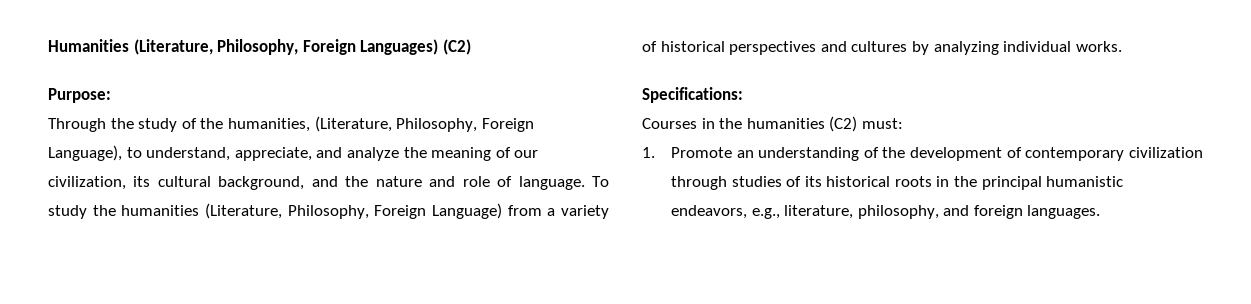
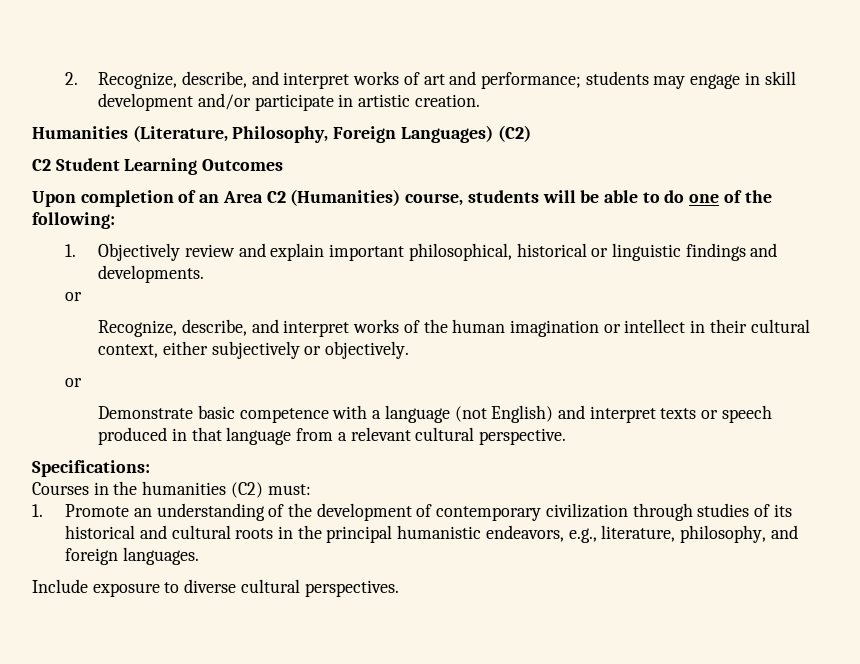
(48, 45) none -> [65,71,796,89] [98,93,480,111] 2. Recognize, describe, and interpret works of art and performance; students may engage in skill development and/or participate in artistic creation. //
[48,88,111,103] [48,116,534,132] [48,145,539,161] [48,176,609,190] [48,203,609,219] [642,41,1122,55] Purpose: // Through the study of the humanities, (Literature, Philosophy, Foreign Language), to understand, appreciate, and analyze the meaning of our civilization, its cultural background, and the nature and role of language. To study the humanities (Literature, Philosophy, Foreign Language) from a variety of historical perspectives and cultures by analyzing individual works. -> [32,158,284,175] [32,189,772,207] [32,212,115,229] [65,243,778,261] [98,265,205,283] [65,292,83,301] [98,319,810,337] [98,341,410,359] [65,378,83,387] [98,405,772,423] [98,427,567,445] C2 Student Learning Outcomes // Upon completion of an Area C2 (Humanities) course, students will be able to do one of the following: // 1. Objectively review and explain important philosophical, historical or linguistic findings and developments. // or // Recognize, describe, and interpret works of the human imagination or intellect in their cultural context, either subjectively or objectively. // or // Demonstrate basic competence with a language (not English) and interpret texts or speech produced in that language from a relevant cultural perspective.
(891, 181) none -> [139,525,231,539] and cultural
(1101, 212) none -> [32,579,399,597] // Include exposure to diverse cultural perspectives.

